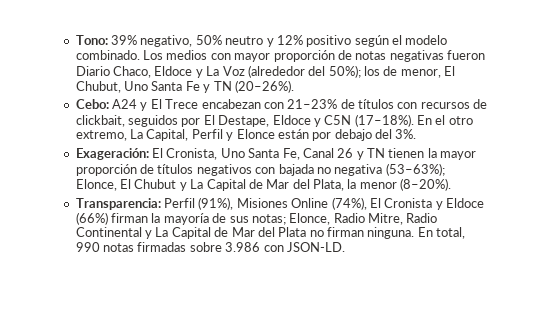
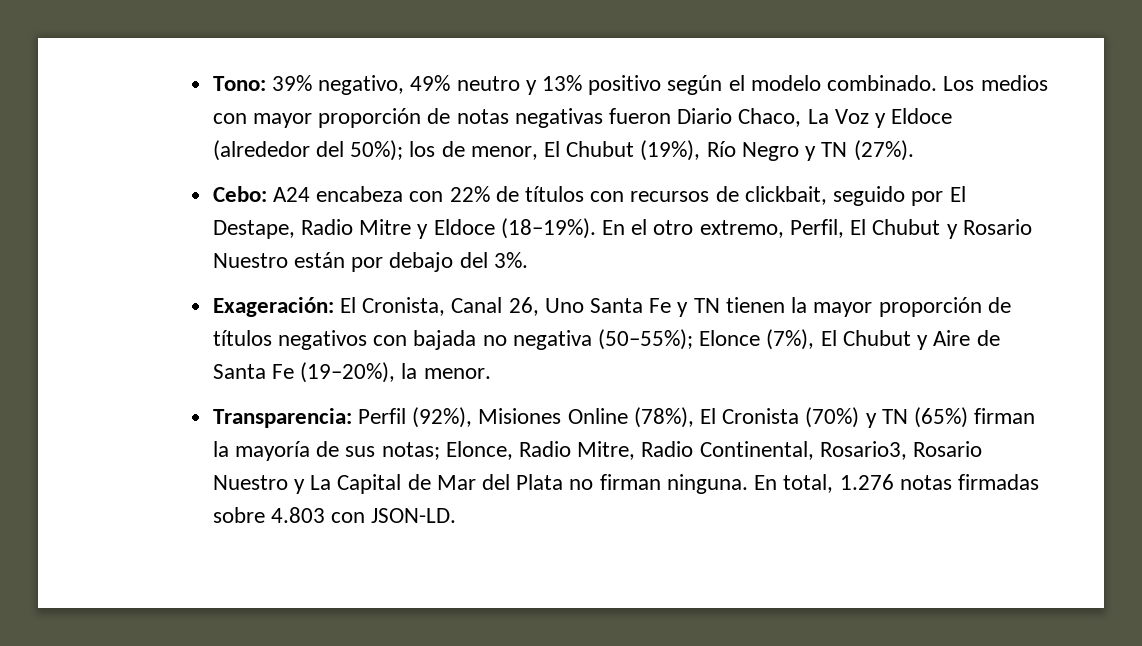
[195,35,222,45] 50% -> [410,75,451,91] 49%
[276,35,303,45] 12% -> [542,75,583,91] 13%
[154,66,245,78] Eldoce y La Voz -> [807,108,953,128] La Voz y Eldoce
[75,80,294,93] Chubut, Uno Santa Fe y TN (20–26%). -> [566,140,914,161] Chubut (19%), Río Negro y TN (27%).
[140,99,338,111] y El Trece encabezan con 21–23% -> [316,186,490,202] encabeza con 22%
[128,115,179,127] seguidos -> [833,186,906,206] seguido
[272,114,473,127] [75,129,275,141] Eldoce y C5N (17–18%). En el otro extremo, La Capital, Perfil y Elonce -> [301,218,1032,239] [212,253,288,268] Radio Mitre y Eldoce (18–19%). En el otro extremo, Perfil, El Chubut y Rosario Nuestro
[220,148,354,160] Uno Santa Fe, Canal 26 -> [451,297,672,316] Canal 26, Uno Santa Fe
[385,163,445,176] [75,178,452,191] (53–63%); Elonce, El Chubut y La Capital de Mar del Plata, la menor (8–20%). -> [598,329,1000,350] [212,362,491,383] (50–55%); Elonce (7%), El Chubut y Aire de Santa Fe (19–20%), la menor.
[198,197,234,210] (91%), -> [412,407,473,428] (92%),
[331,197,367,210] (74%), -> [633,407,694,428] (78%),
[435,198,485,210] [75,212,108,225] y Eldoce (66%) -> [805,407,969,428] (70%) y TN (65%)
[75,227,142,237] Continental -> [699,441,983,460] [212,475,288,490] Continental, Rosario3, Rosario Nuestro
[75,242,100,252] 990 -> [839,474,894,490] 1.276
[225,242,261,252] 3.986 -> [271,507,326,523] 4.803

